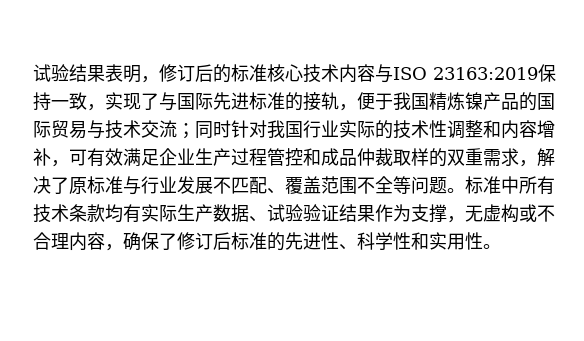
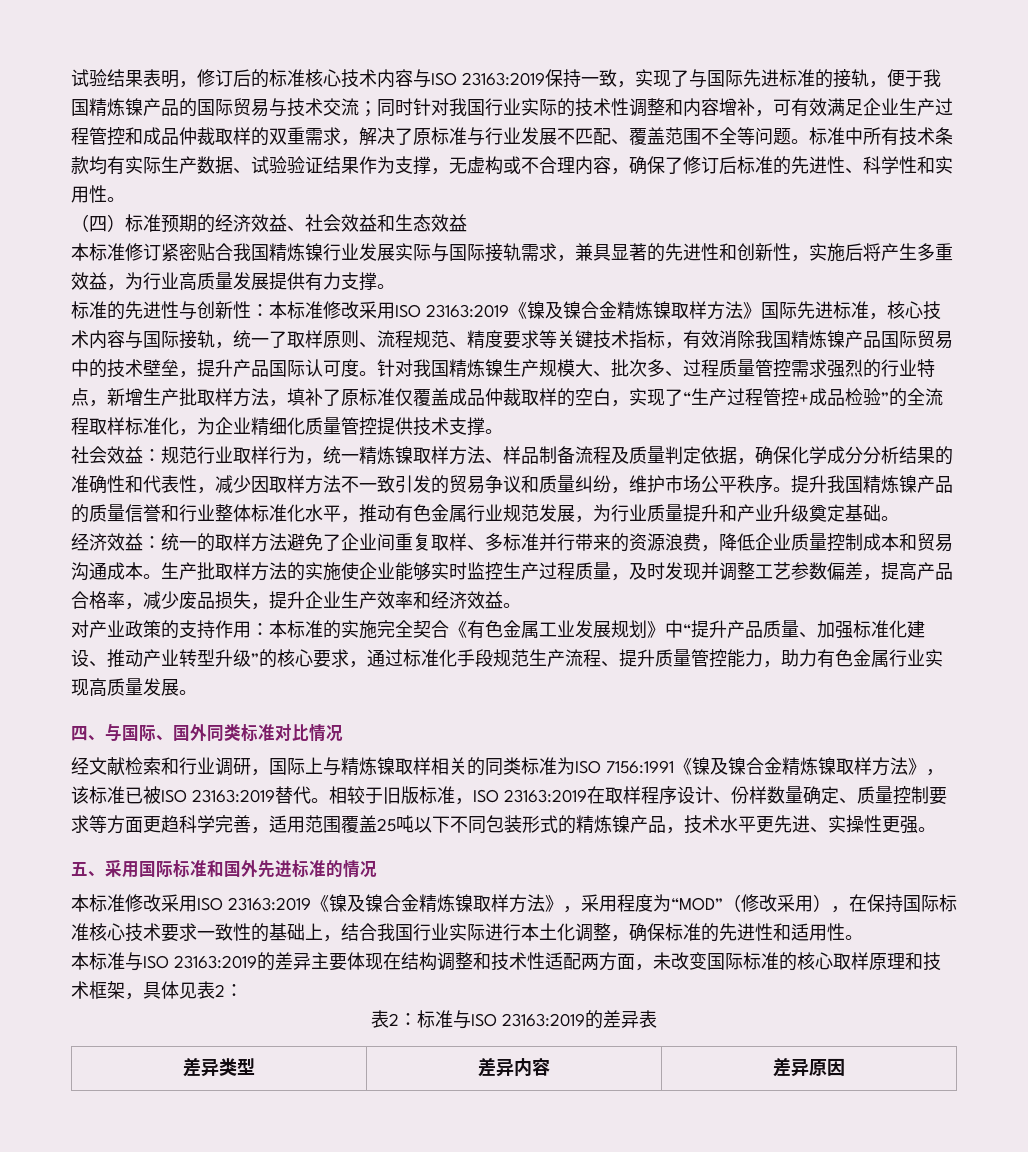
(501, 246) none -> [71,214,467,233] [71,243,953,262] [71,272,395,291] [71,301,941,320] [71,330,953,349] [71,359,935,378] [71,388,943,407] [71,417,503,436] [71,446,953,465] [71,475,953,494] [71,504,899,523] [71,533,953,552] [71,562,953,581] [71,591,521,610] [71,620,925,639] [71,649,943,668] [71,678,197,697] [71,723,343,742] [71,757,944,776] [71,786,947,805] [71,815,936,834] [71,860,377,878] [71,894,957,913] [71,923,863,942] [71,952,941,971] [71,981,243,1000] [371,1010,657,1029] [183,1058,255,1077] [478,1058,550,1077] [772,1058,845,1077] // （四）标准预期的经济效益、社会效益和生态效益 // 本标准修订紧密贴合我国精炼镍行业发展实际与国际接轨需求，兼具显著的先进性和创新性，实施后将产生多重效益，为行业高质量发展提供有力支撑。 // 标准的先进性与创新性：本标准修改采用ISO 23163:2019《镍及镍合金精炼镍取样方法》国际先进标准，核心技术内容与国际接轨，统一了取样原则、流程规范、精度要求等关键技术指标，有效消除我国精炼镍产品国际贸易中的技术壁垒，提升产品国际认可度。针对我国精炼镍生产规模大、批次多、过程质量管控需求强烈的行业特点，新增生产批取样方法，填补了原标准仅覆盖成品仲裁取样的空白，实现了“生产过程管控+成品检验”的全流程取样标准化，为企业精细化质量管控提供技术支撑。 // 社会效益：规范行业取样行为，统一精炼镍取样方法、样品制备流程及质量判定依据，确保化学成分分析结果的准确性和代表性，减少因取样方法不一致引发的贸易争议和质量纠纷，维护市场公平秩序。提升我国精炼镍产品的质量信誉和行业整体标准化水平，推动有色金属行业规范发展，为行业质量提升和产业升级奠定基础。 // 经济效益：统一的取样方法避免了企业间重复取样、多标准并行带来的资源浪费，降低企业质量控制成本和贸易沟通成本。生产批取样方法的实施使企业能够实时监控生产过程质量，及时发现并调整工艺参数偏差，提高产品合格率，减少废品损失，提升企业生产效率和经济效益。 // 对产业政策的支持作用：本标准的实施完全契合《有色金属工业发展规划》中“提升产品质量、加强标准化建设、推动产业转型升级”的核心要求，通过标准化手段规范生产流程、提升质量管控能力，助力有色金属行业实现高质量发展。 // 四、与国际、国外同类标准对比情况 // 经文献检索和行业调研，国际上与精炼镍取样相关的同类标准为ISO 7156:1991《镍及镍合金精炼镍取样方法》，该标准已被ISO 23163:2019替代。相较于旧版标准，ISO 23163:2019在取样程序设计、份样数量确定、质量控制要求等方面更趋科学完善，适用范围覆盖25吨以下不同包装形式的精炼镍产品，技术水平更先进、实操性更强。 // 五、采用国际标准和国外先进标准的情况 // 本标准修改采用ISO 23163:2019《镍及镍合金精炼镍取样方法》，采用程度为“MOD”（修改采用），在保持国际标准核心技术要求一致性的基础上，结合我国行业实际进行本土化调整，确保标准的先进性和适用性。 // 本标准与ISO 23163:2019的差异主要体现在结构调整和技术性适配两方面，未改变国际标准的核心取样原理和技术框架，具体见表2： // 表2：标准与ISO 23163:2019的差异表 // 差异类型 | 差异内容 | 差异原因

